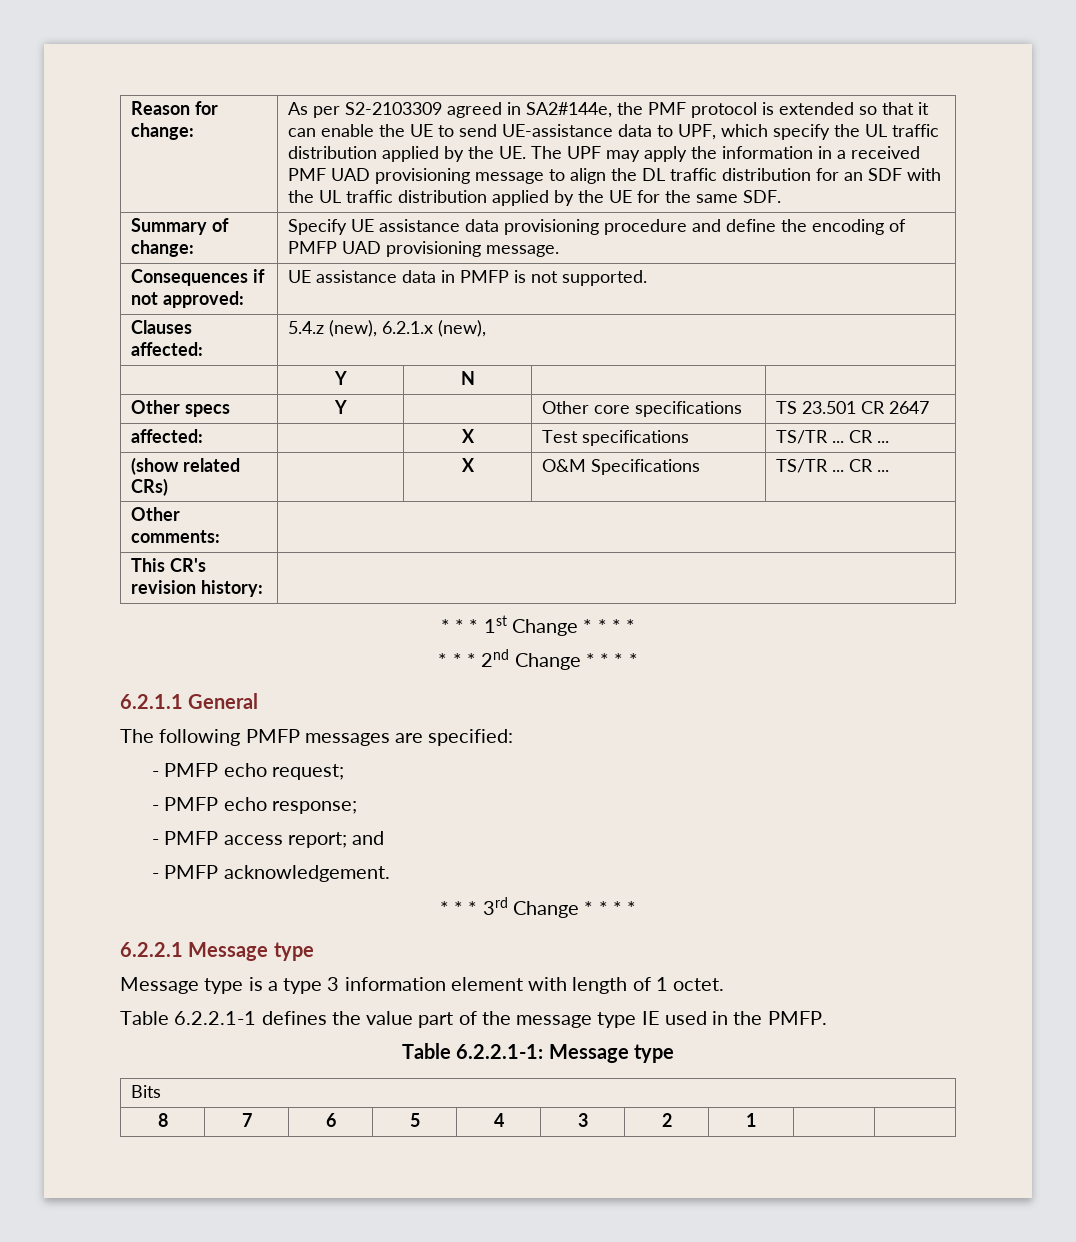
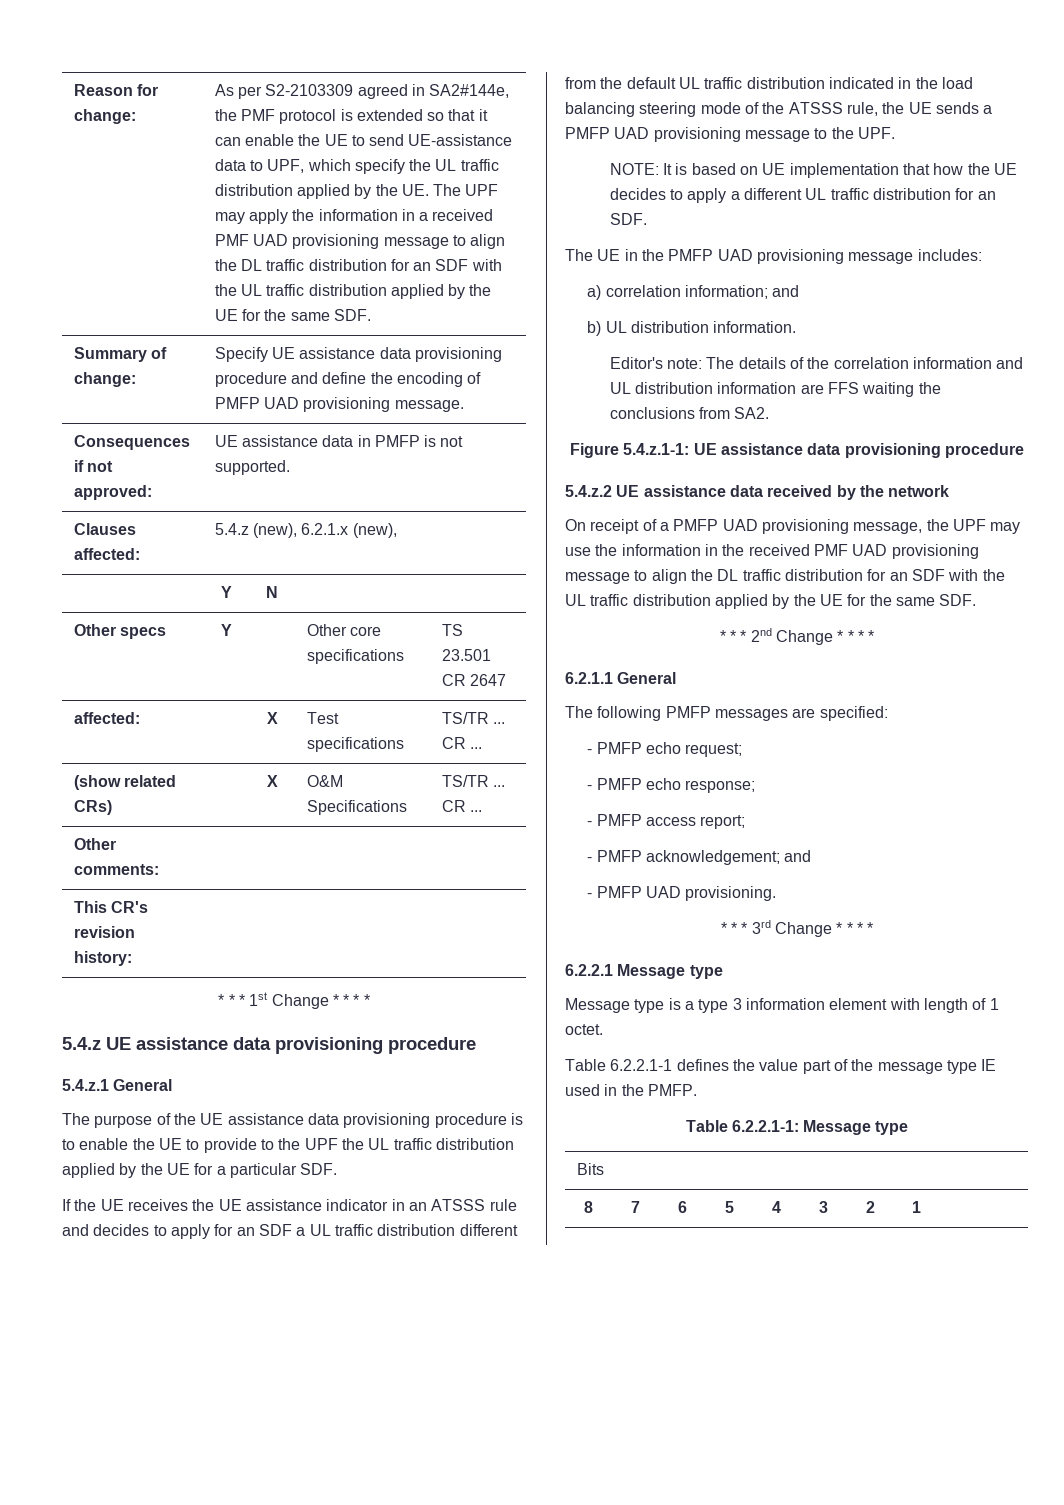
(636, 626) none -> [62,1037,476,1054] [62,1079,173,1091] [62,1113,523,1128] [62,1138,514,1153] [62,1163,338,1178] [62,1199,517,1211] [62,1224,518,1239] [565,77,973,89] [565,102,993,117] [565,127,895,142] [609,163,1017,178] [609,188,996,203] [609,213,647,225] [565,249,982,264] [587,285,800,300] [587,321,797,336] [609,357,1024,369] [609,382,941,397] [609,407,770,419] [570,443,1024,458] [565,485,950,500] [565,519,1021,534] [565,544,979,559] [565,569,1005,584] [565,594,977,609] // 5.4.z UE assistance data provisioning procedure // 5.4.z.1 General // The purpose of the UE assistance data provisioning procedure is to enable the UE to provide to the UPF the UL traffic distribution applied by the UE for a particular SDF. // If the UE receives the UE assistance indicator in an ATSSS rule and decides to apply for an SDF a UL traffic distribution different from the default UL traffic distribution indicated in the load balancing steering mode of the ATSSS rule, the UE sends a PMFP UAD provisioning message to the UPF. // NOTE: It is based on UE implementation that how the UE decides to apply a different UL traffic distribution for an SDF. // The UE in the PMFP UAD provisioning message includes: // a) correlation information; and // b) UL distribution information. // Editor's note: The details of the correlation information and UL distribution information are FFS waiting the conclusions from SA2. // Figure 5.4.z.1-1: UE assistance data provisioning procedure // 5.4.z.2 UE assistance data received by the network // On receipt of a PMFP UAD provisioning message, the UPF may use the information in the received PMF UAD provisioning message to align the DL traffic distribution for an SDF with the UL traffic distribution applied by the UE for the same SDF.
(347, 840) none -> [587,850,780,865] // - PMFP acknowledgement;
[223,865,390,882] acknowledgement. -> [645,886,777,901] UAD provisioning.

